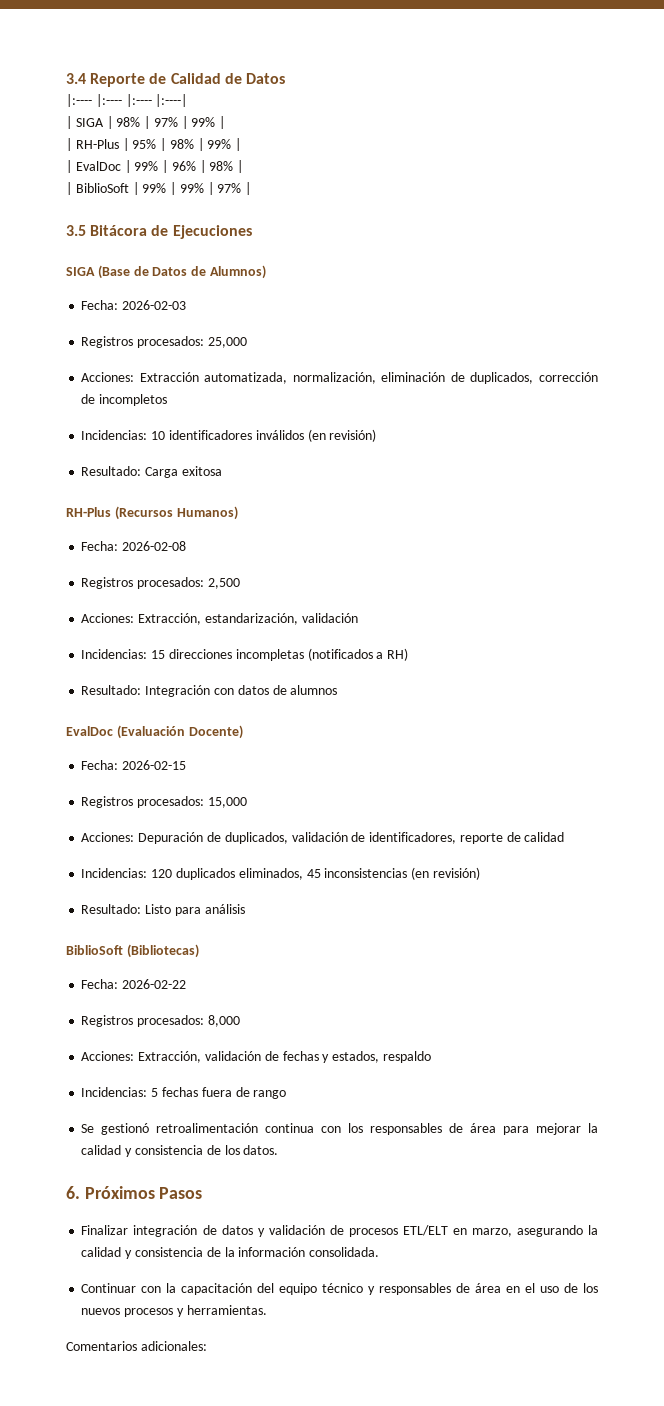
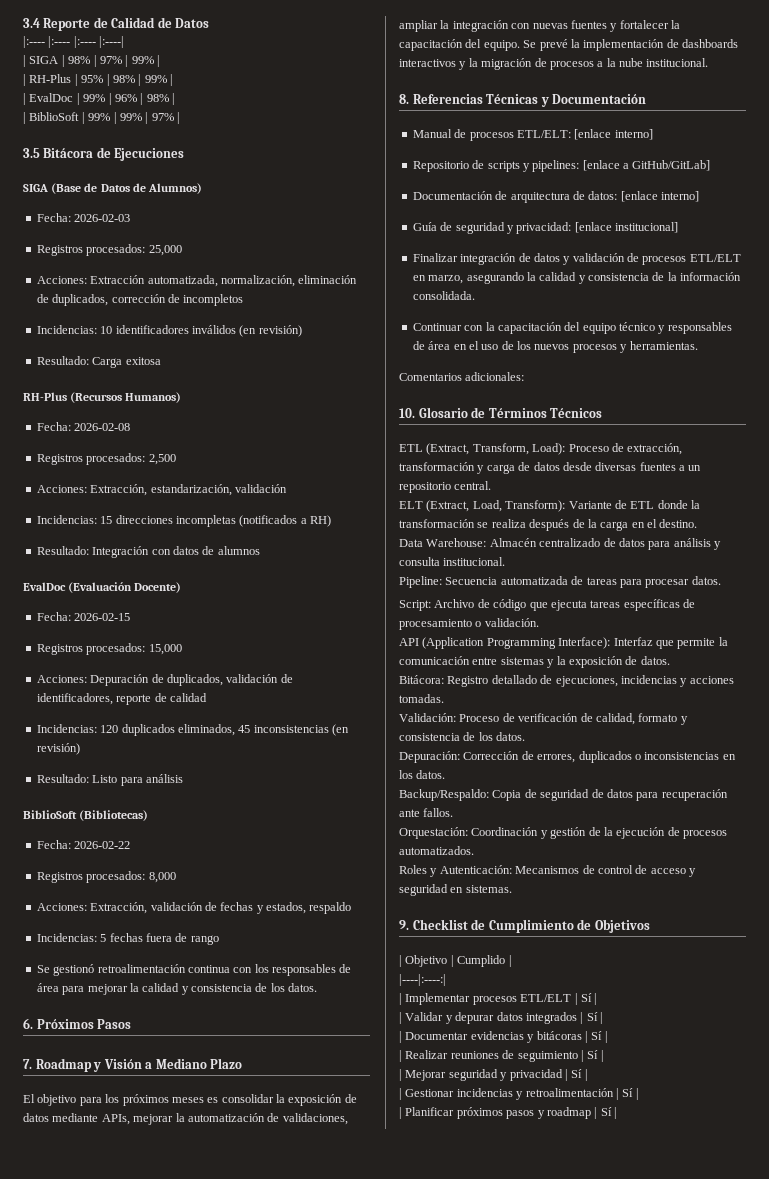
(203, 1193) none -> [23,1058,243,1072] [23,1094,357,1106] [23,1113,348,1125] [399,20,680,32] [399,39,738,51] [399,58,709,70] [399,94,647,107] [412,129,653,141] [412,160,711,172] [412,191,699,203] [412,222,678,234] // 7. Roadmap y Visión a Mediano Plazo // El objetivo para los próximos meses es consolidar la exposición de datos mediante APIs, mejorar la automatización de validaciones, ampliar la integración con nuevas fuentes y fortalecer la capacitación del equipo. Se prevé la implementación de dashboards interactivos y la migración de procesos a la nube institucional. // 8. Referencias Técnicas y Documentación // Manual de procesos ETL/ELT: [enlace interno] // Repositorio de scripts y pipelines: [enlace a GitHub/GitLab] // Documentación de arquitectura de datos: [enlace interno] // Guía de seguridad y privacidad: [enlace institucional]
(207, 1346) none -> [399,407,603,418] [399,443,683,455] [399,462,702,474] [399,481,492,493] [399,500,700,512] [399,519,698,531] [399,538,721,550] [399,557,506,566] [399,576,721,588] [399,599,695,611] [399,618,539,630] [399,637,728,649] [399,656,670,668] [399,675,734,687] [399,694,444,703] [399,713,688,725] [399,732,526,741] [399,751,736,763] [399,770,446,779] [399,789,728,801] [399,808,454,817] [399,827,727,839] [399,846,474,855] [399,865,696,877] [399,884,512,896] [399,919,650,933] [399,955,512,967] [399,974,446,986] [399,993,598,1005] [399,1012,603,1024] [399,1031,608,1043] [399,1050,604,1062] [399,1069,588,1081] [399,1088,639,1100] [399,1107,617,1119] // 10. Glosario de Términos Técnicos // ETL (Extract, Transform, Load): Proceso de extracción, transformación y carga de datos desde diversas fuentes a un repositorio central. // ELT (Extract, Load, Transform): Variante de ETL donde la transformación se realiza después de la carga en el destino. // Data Warehouse: Almacén centralizado de datos para análisis y consulta institucional. // Pipeline: Secuencia automatizada de tareas para procesar datos. // Script: Archivo de código que ejecuta tareas específicas de procesamiento o validación. // API (Application Programming Interface): Interfaz que permite la comunicación entre sistemas y la exposición de datos. // Bitácora: Registro detallado de ejecuciones, incidencias y acciones tomadas. // Validación: Proceso de verificación de calidad, formato y consistencia de los datos. // Depuración: Corrección de errores, duplicados o inconsistencias en los datos. // Backup/Respaldo: Copia de seguridad de datos para recuperación ante fallos. // Orquestación: Coordinación y gestión de la ejecución de procesos automatizados. // Roles y Autenticación: Mecanismos de control de acceso y seguridad en sistemas. // 9. Checklist de Cumplimiento de Objetivos // | Objetivo | Cumplido | // |----|:----:| // | Implementar procesos ETL/ELT | Sí | // | Validar y depurar datos integrados | Sí | // | Documentar evidencias y bitácoras | Sí | // | Realizar reuniones de seguimiento | Sí | // | Mejorar seguridad y privacidad | Sí | // | Gestionar incidencias y retroalimentación | Sí | // | Planificar próximos pasos y roadmap | Sí |

